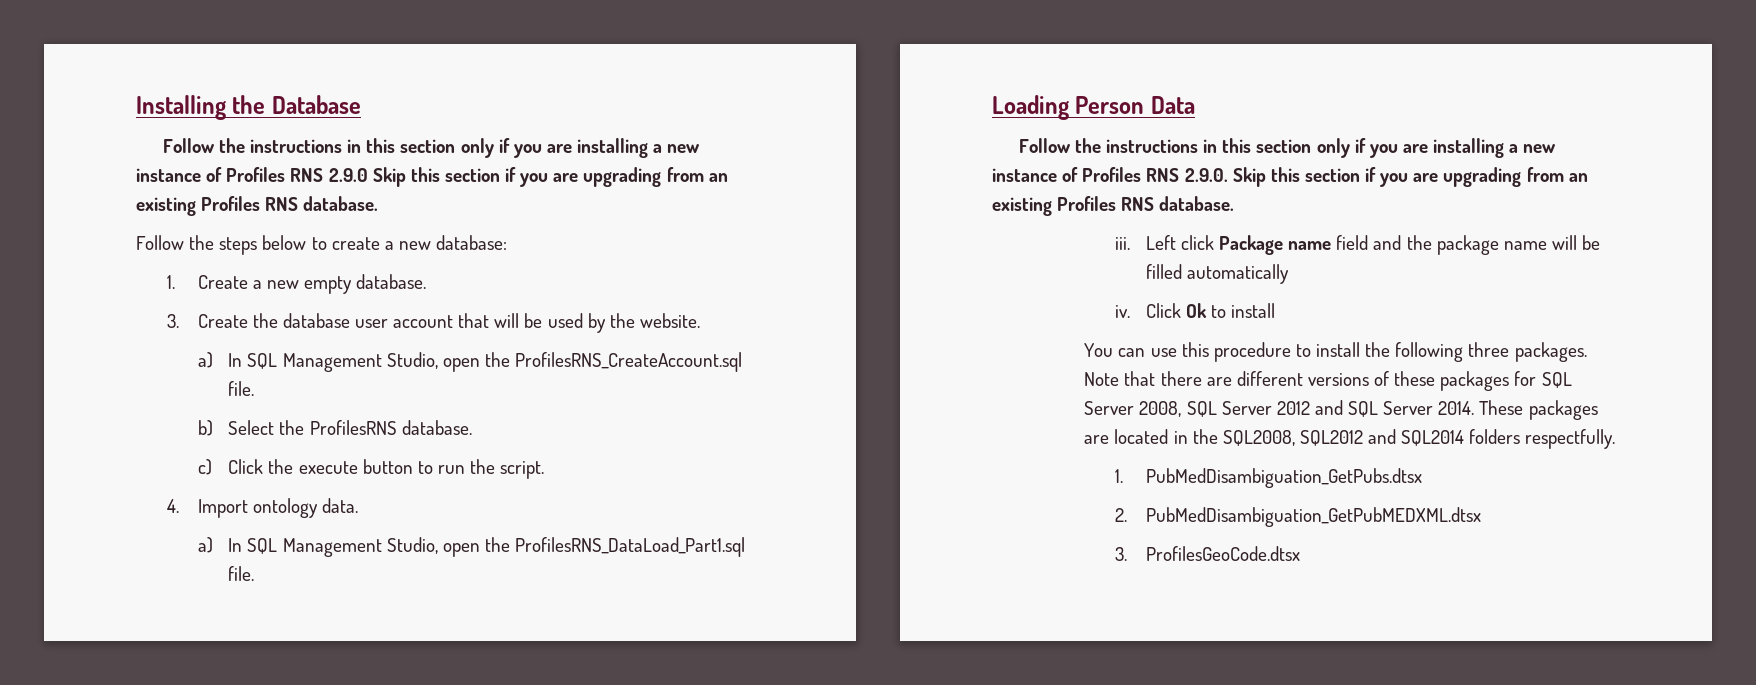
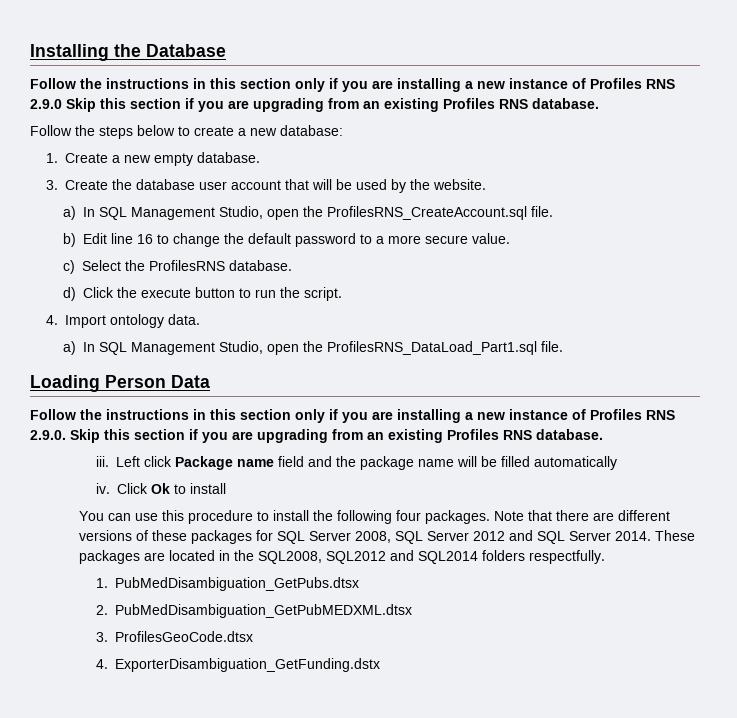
(213, 428) none -> [82,233,510,247] [62,260,75,274] Edit line 16 to change the default password to a more secure value. // c)
[197,459,212,475] c) -> [62,287,76,301] d)
[1468,342,1510,357] three -> [396,510,422,521] four
(1300, 553) none -> [95,658,380,672] // 4. ExporterDisambiguation_GetFunding.dstx

